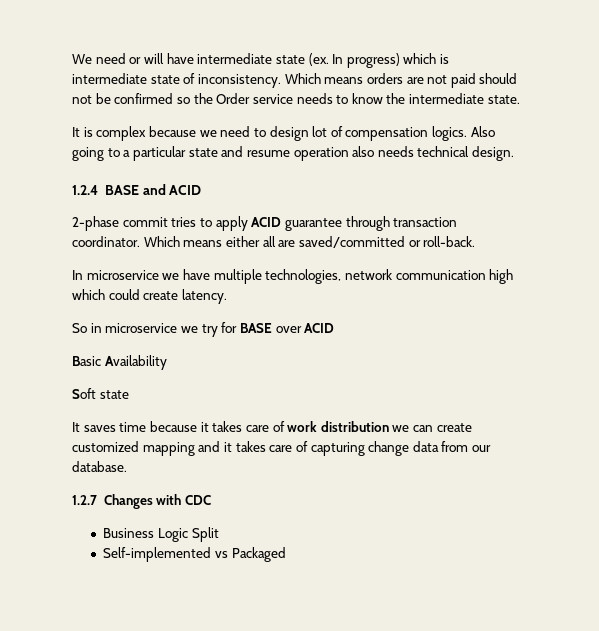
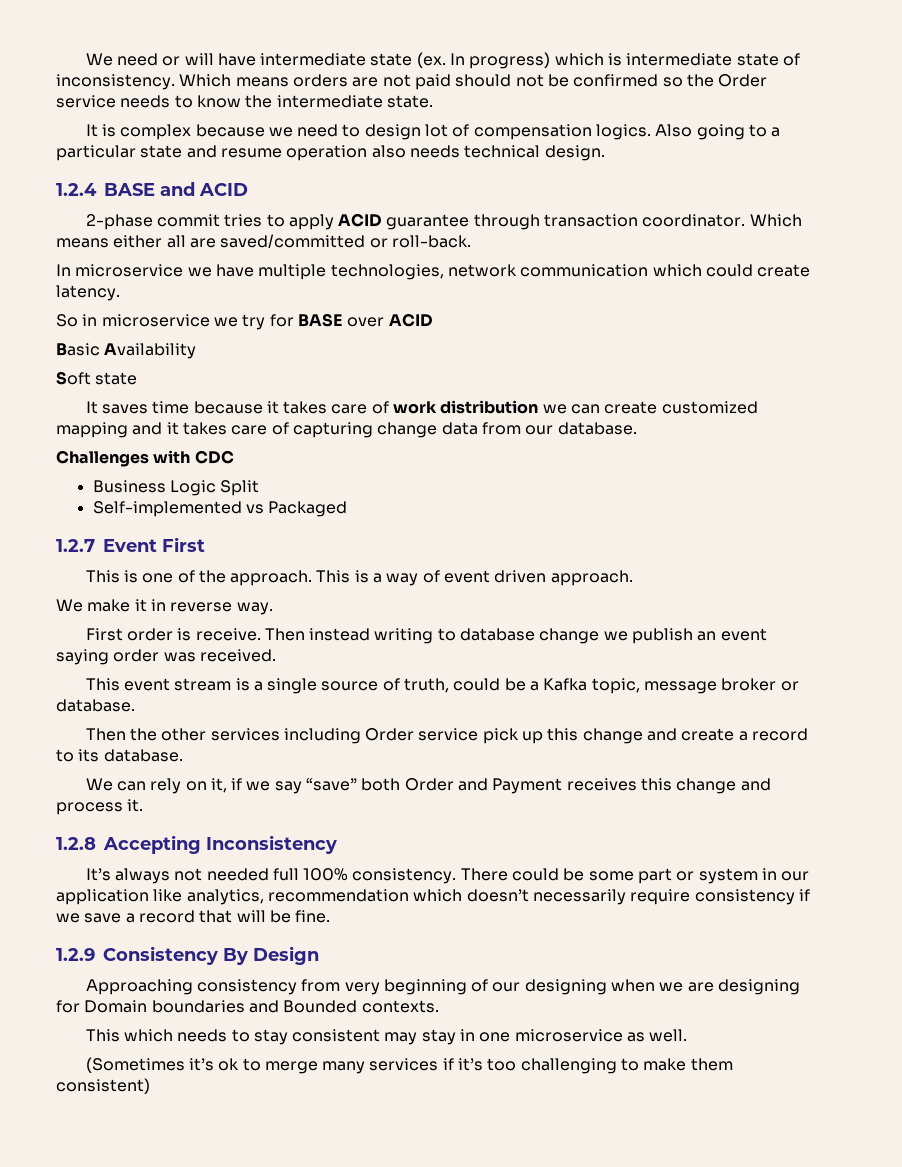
[489,269,514,284] high -> (649, 270) none
[72,494,153,509] 1.2.7 Changes -> [56,450,149,467] Challenges
(286, 554) none -> [56,537,205,552] [85,570,633,586] [56,599,273,615] [85,628,767,644] [56,649,276,665] [85,678,799,694] [56,699,135,712] [85,728,809,744] [56,749,183,762] [85,778,771,794] [56,799,144,815] [56,835,337,854] [85,868,810,884] [56,889,810,905] [56,910,331,923] [56,946,319,965] [85,979,801,995] [56,1000,439,1013] [85,1029,688,1045] [85,1057,733,1074] [56,1078,150,1094] // 1.2.7 Event First // This is one of the approach. This is a way of event driven approach. // We make it in reverse way. // First order is receive. Then instead writing to database change we publish an event saying order was received. // This event stream is a single source of truth, could be a Kafka topic, message broker or database. // Then the other services including Order service pick up this change and create a record to its database. // We can rely on it, if we say “save” both Order and Payment receives this change and process it. // 1.2.8 Accepting Inconsistency // It’s always not needed full 100% consistency. There could be some part or system in our application like analytics, recommendation which doesn’t necessarily require consistency if we save a record that will be fine. // 1.2.9 Consistency By Design // Approaching consistency from very beginning of our designing when we are designing for Domain boundaries and Bounded contexts. // This which needs to stay consistent may stay in one microservice as well. // (Sometimes it’s ok to merge many services if it’s too challenging to make them consistent)

